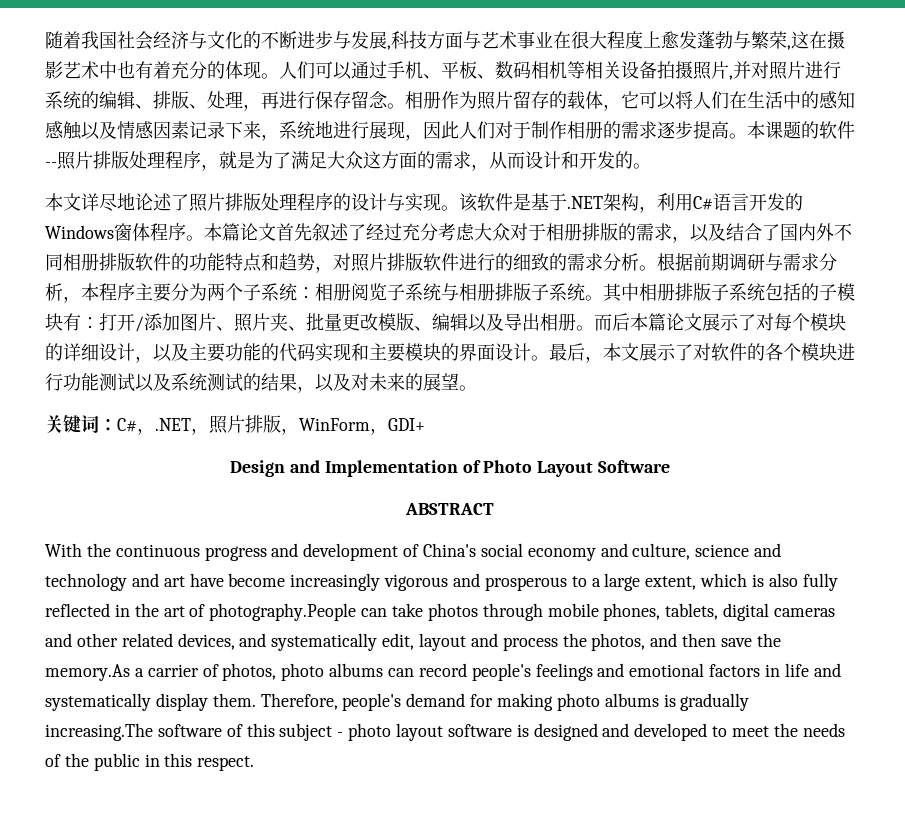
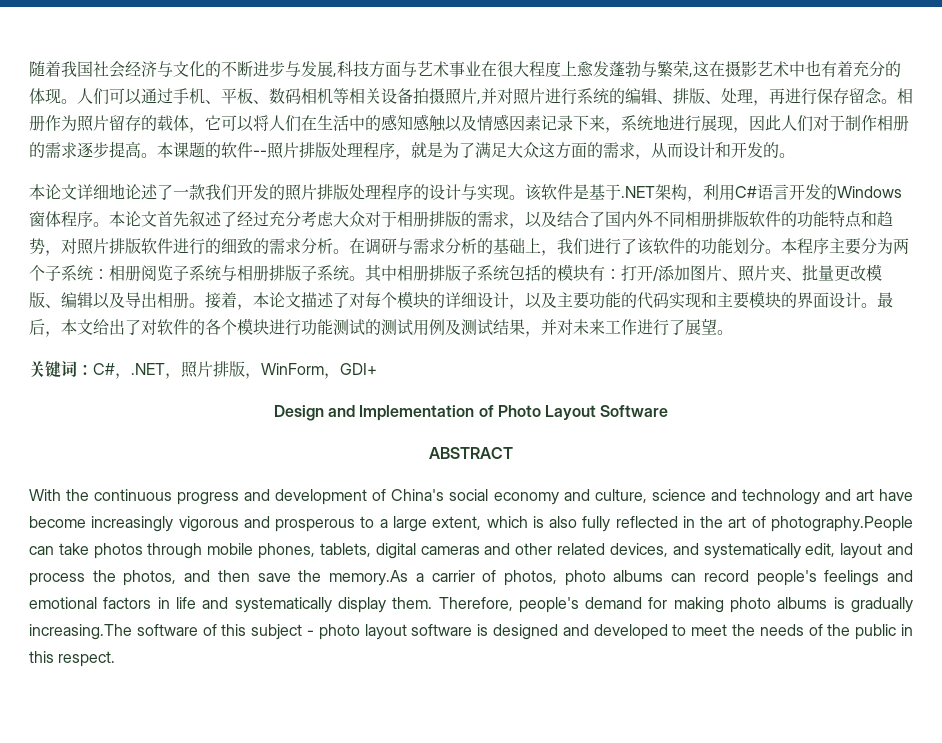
[63,193,189,212] 文详尽地论述了 -> [45,183,285,201] 论文详细地论述了一款我们开发的
[222,223,240,241] 篇 -> (125, 219) none
[657,253,729,271] 根据前期 -> [349,238,365,254] 在
[63,296,81,303] ， -> [477,238,781,256] 的基础上，我们进行了该软件的功能划分。
[819,284,837,301] 子 -> (557, 273) none
[594,313,739,331] 而后本篇论文展示 -> [205,292,334,310] 接着，本论文描述
[639,343,676,361] 展示 -> [93,319,125,335] 给出
[135,373,423,393] 以及系统测试的结果，以及对未来的 -> [365,319,685,337] 的测试用例及测试结果，并对未来工作进行了

